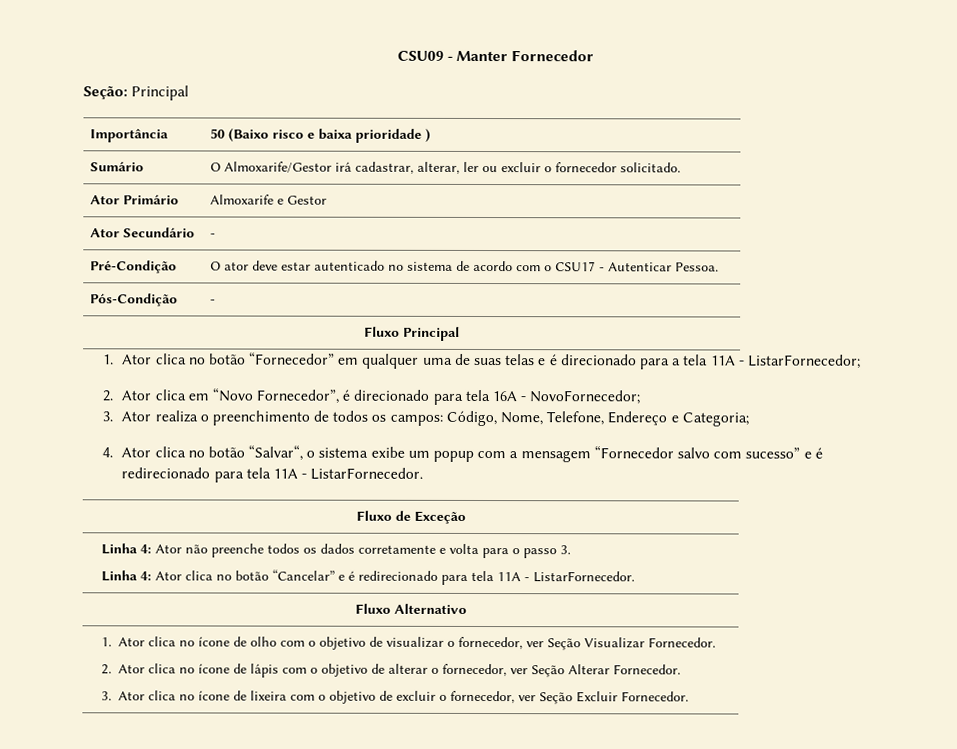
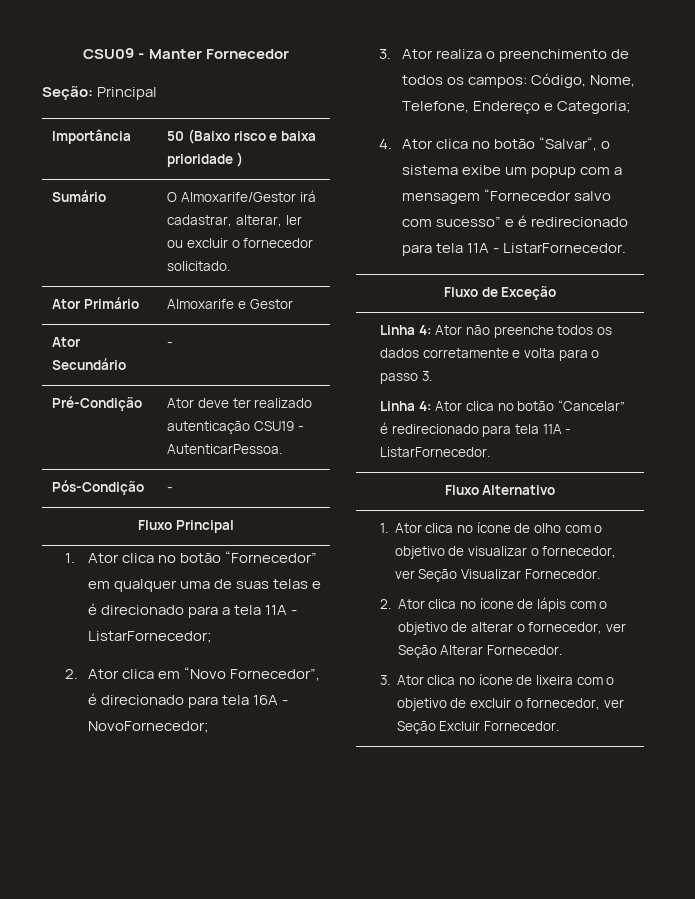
[210,260,720,272] O ator deve estar autenticado no sistema de acordo com o CSU17 - Autenticar Pessoa. -> [167,398,313,408] [167,421,304,434] [167,444,283,454] Ator deve ter realizado autenticação CSU19 - AutenticarPessoa.
[338,574,346,581] e -> (625, 405) none

